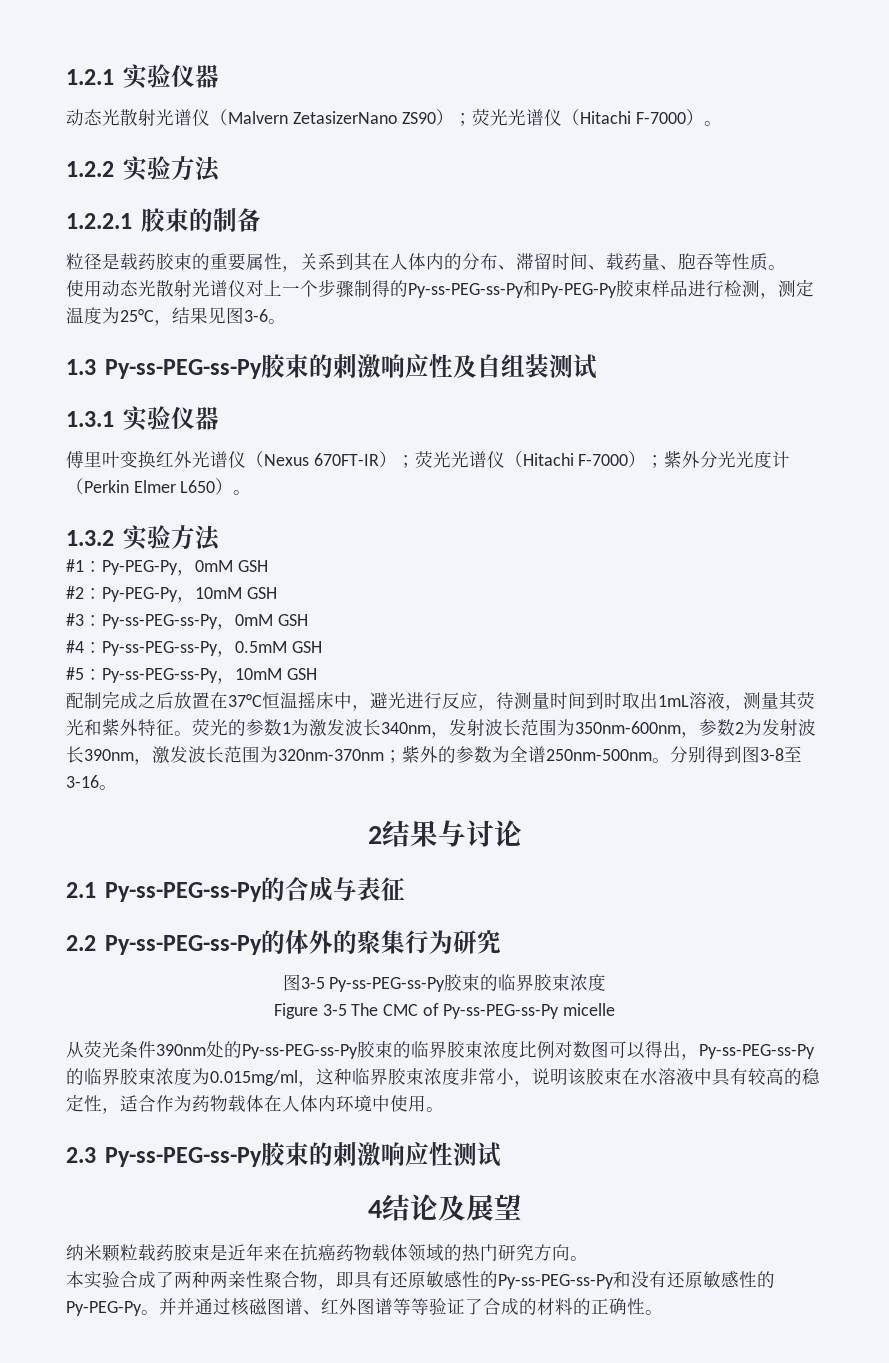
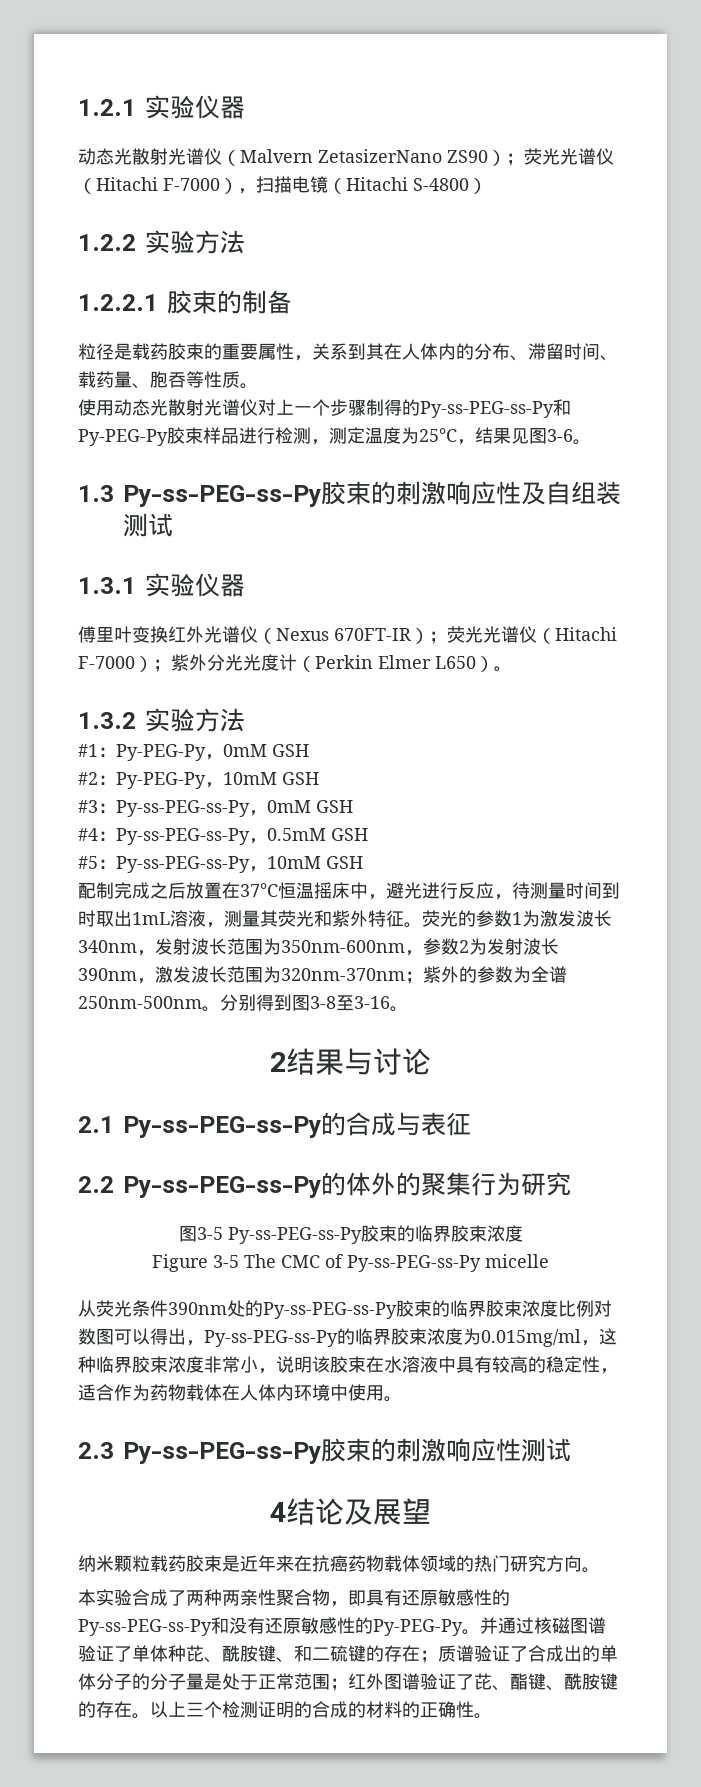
[704,121,723,126] 。 -> [238,176,487,194] ，扫描电镜（Hitachi S-4800）
[177,1298,195,1315] 并 -> (498, 1625) none
[303,1298,483,1315] 、红外图谱等等验证了 -> [78,1645,618,1663] [78,1673,618,1691] [78,1701,312,1719] 验证了单体种芘、酰胺键、和二硫键的存在；质谱验证了合成出的单体分子的分子量是处于正常范围；红外图谱验证了芘、酯键、酰胺键的存在。以上三个检测证明的

